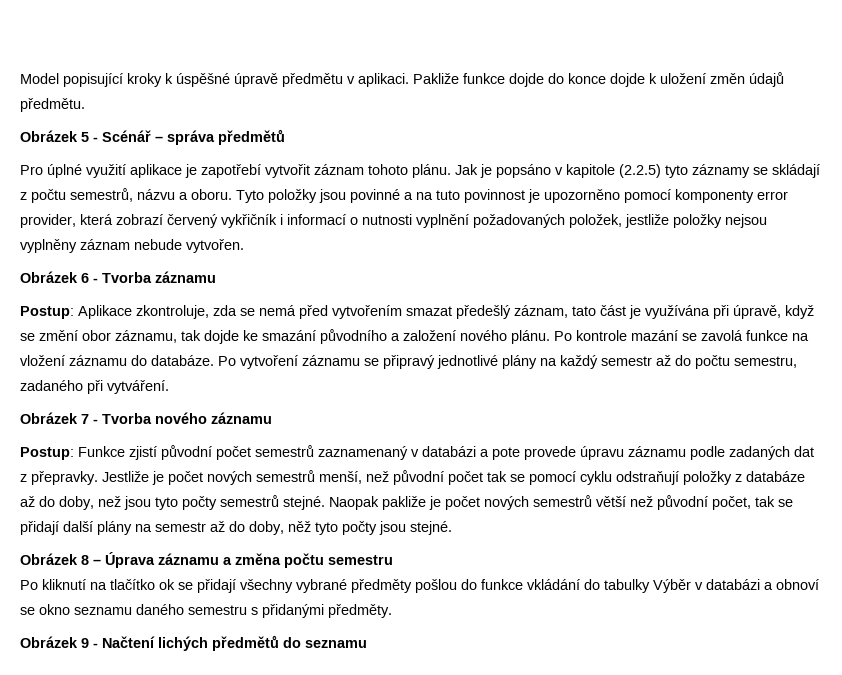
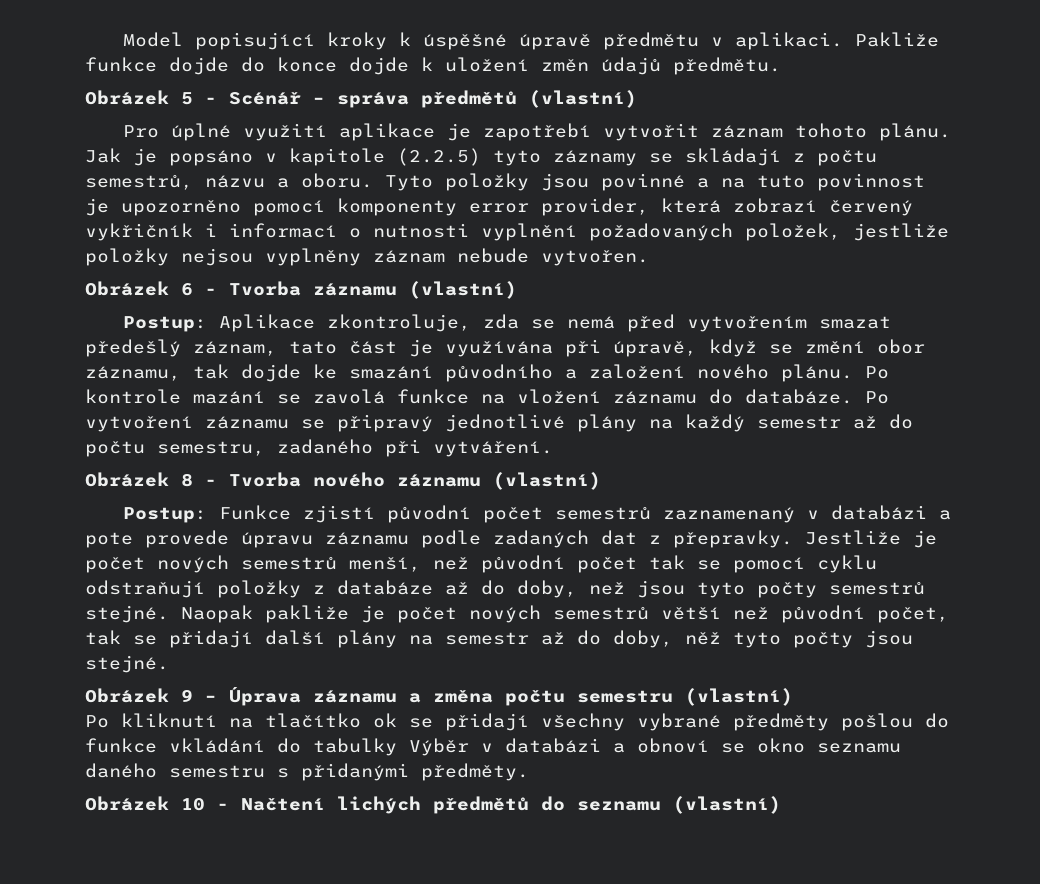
(285, 137) none -> [529,90,637,108] (vlastní)
(216, 277) none -> [409,281,517,299] (vlastní)
[81,414,89,424] 7 -> [181,473,193,487] 8
(272, 418) none -> [493,472,601,490] (vlastní)
[81,555,89,565] 8 -> [181,689,193,702] 9
(393, 560) none -> [685,688,793,706] (vlastní)
[81,638,89,648] 9 -> [181,798,205,811] 10
(367, 644) none -> [673,796,781,814] (vlastní)

